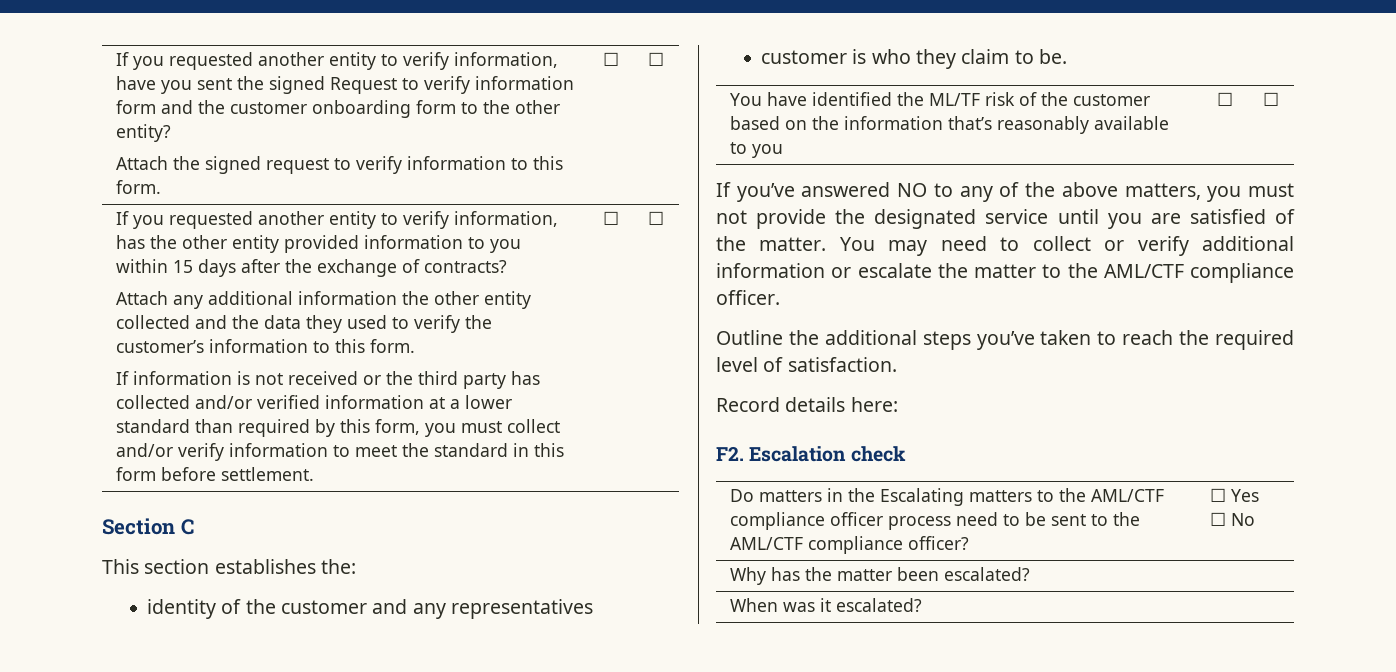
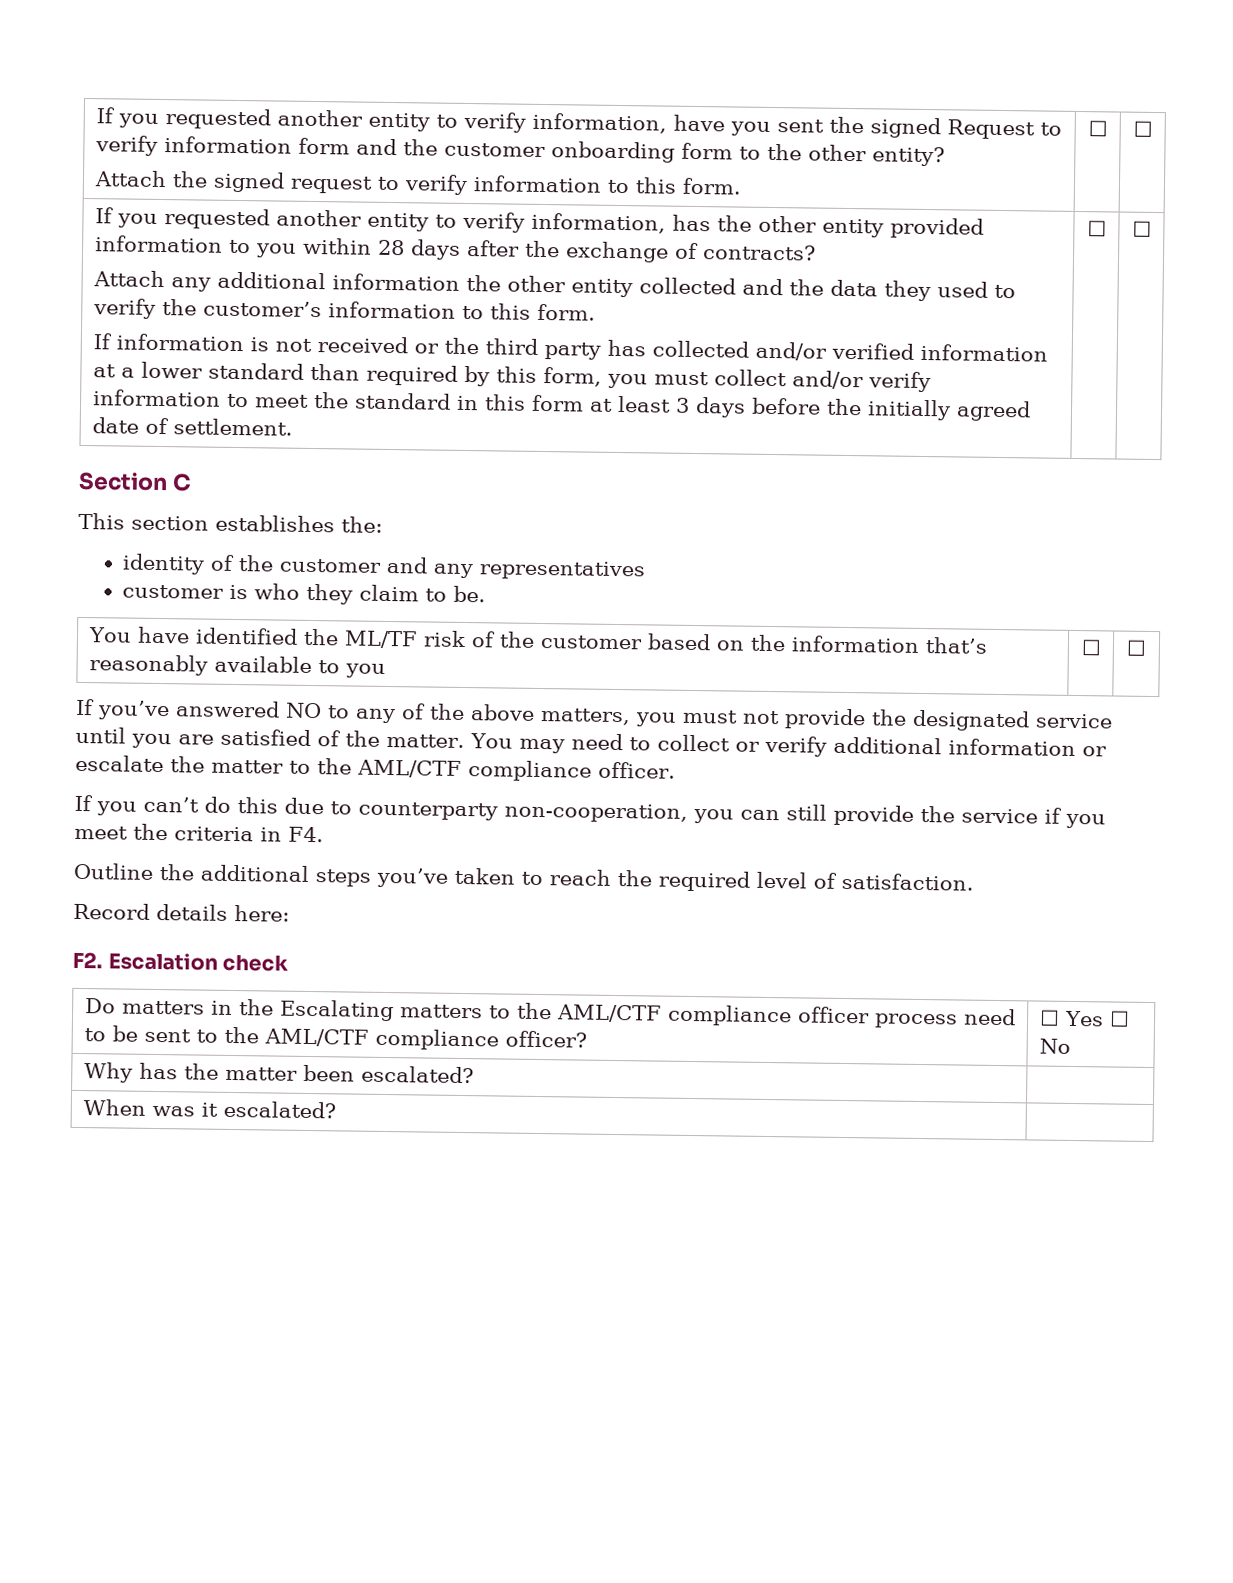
[173,260,194,273] 15 -> [377,239,405,256] 28
[161,467,217,481] before -> [588,395,1031,422] [91,417,169,435] at least 3 days before the initially agreed date of
(780, 297) none -> [74,794,1106,829] [74,823,324,843] // If you can’t do this due to counterparty non-cooperation, you can still provide the service if you meet the criteria in F4.

